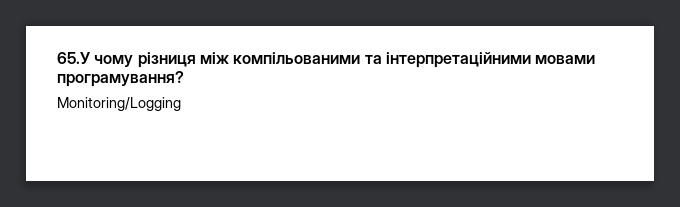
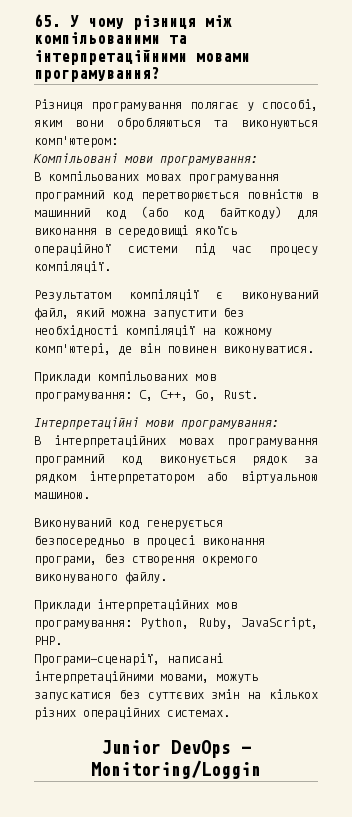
[57,52,91,64] 65.У -> [34,14,79,27] 65. У
[57,97,181,111] Monitoring/Logging -> [34,99,318,112] [34,117,318,130] [34,136,118,148] [33,153,258,166] [34,171,279,184] [34,189,318,202] [34,206,318,220] [34,225,237,238] [34,243,318,256] [34,261,111,273] [34,289,318,301] [34,307,244,320] [34,325,272,338] [34,343,314,356] [34,371,216,384] [34,390,258,402] [34,417,279,430] [34,435,318,448] [34,454,318,466] [34,471,318,484] [34,492,90,499] [34,518,223,530] [34,535,265,548] [34,553,258,566] [34,572,167,584] [34,599,237,612] [34,617,318,630] [34,636,62,645] [34,653,223,666] [34,671,258,684] [34,689,318,701] [34,707,230,720] [101,740,251,758] [91,760,261,779] Різниця програмування полягає у способі, яким вони обробляються та виконуються комп'ютером: // Компільовані мови програмування: // В компільованих мовах програмування програмний код перетворюється повністю в машинний код (або код байткоду) для виконання в середовищі якоїсь операційної системи під час процесу компіляції. // Результатом компіляції є виконуваний файл, який можна запустити без необхідності компіляції на кожному комп'ютері, де він повинен виконуватися. // Приклади компільованих мов програмування: C, C++, Go, Rust. // Інтерпретаційні мови програмування: // В інтерпретаційних мовах програмування програмний код виконується рядок за рядком інтерпретатором або віртуальною машиною. // Виконуваний код генерується безпосередньо в процесі виконання програми, без створення окремого виконуваного файлу. // Приклади інтерпретаційних мов програмування: Python, Ruby, JavaScript, PHP. // Програми-сценарії, написані інтерпретаційними мовами, можуть запускатися без суттєвих змін на кількох різних операційних системах. // Junior DevOps - Monitoring/Loggin

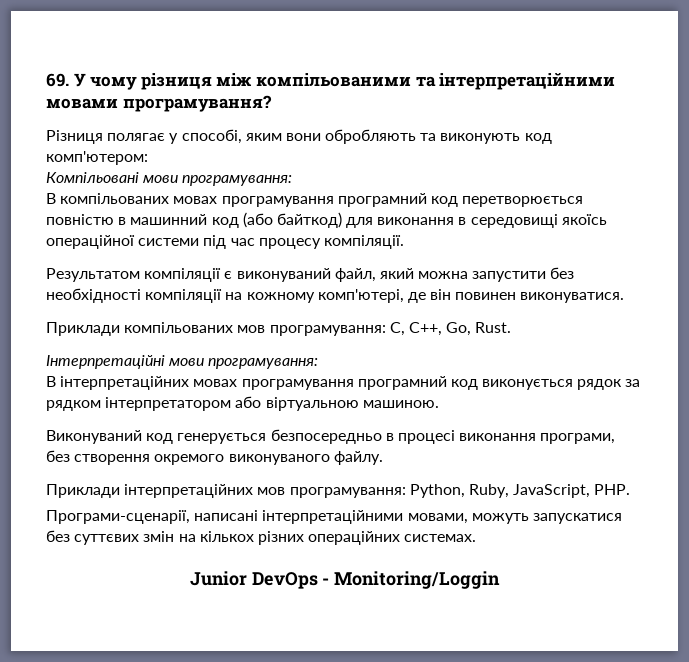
[34,14,61,27] 65. -> [46,73,69,87] 69.
[91,102,182,112] програмування -> (103, 137) none
[116,117,318,130] обробляються та виконуються -> [325,129,552,144] обробляють та виконують код
[183,206,283,220] код байткоду) -> [276,212,342,228] байткод)

